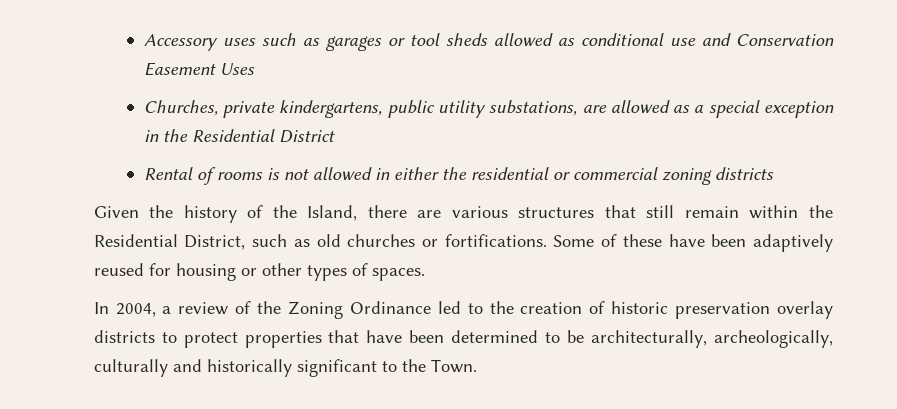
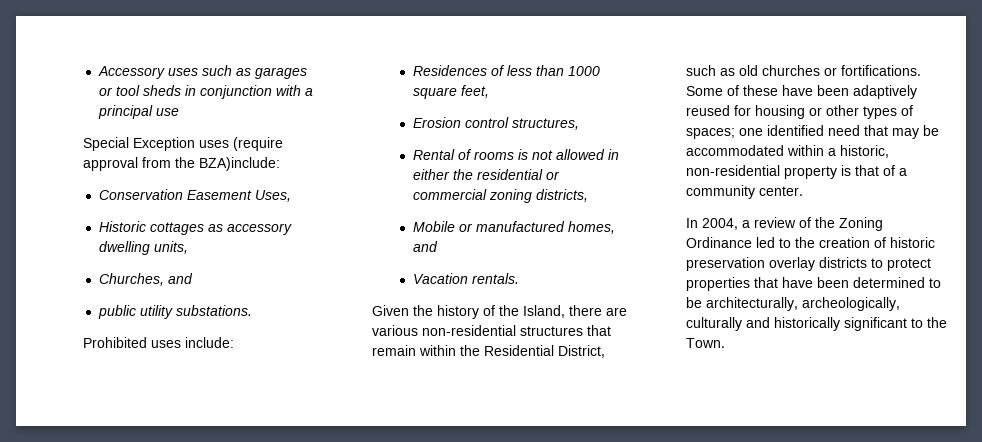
[493,33,834,46] [143,62,255,76] [143,100,834,118] [143,129,335,143] allowed as conditional use and Conservation Easement Uses // Churches, private kindergartens, public utility substations, are allowed as a special exception in the Residential District -> [184,85,313,99] [97,105,179,119] [83,137,284,151] [83,157,281,171] [98,189,291,202] [98,221,292,235] [98,241,188,255] [98,273,193,286] [97,305,252,319] [83,337,235,348] [412,65,600,76] [412,85,489,99] [412,117,579,130] in conjunction with a principal use // Special Exception uses (require approval from the BZA)include: // Conservation Easement Uses, // Historic cottages as accessory dwelling units, // Churches, and // public utility substations. // Prohibited uses include: // Residences of less than 1000 square feet, // Erosion control structures,
[714,167,774,180] districts -> [535,189,588,202] [412,221,615,234] [412,241,438,252] [412,273,519,284] districts, // Mobile or manufactured homes, and // Vacation rentals.
(508, 212) none -> [422,325,517,336] non-residential
[646,205,675,218] still -> (612, 330) none
[371,268,425,281] spaces. -> [686,125,940,139] [686,145,890,158] [686,165,908,179] [686,185,804,199] spaces; one identified need that may be accommodated within a historic, non-residential property is that of a community center.

